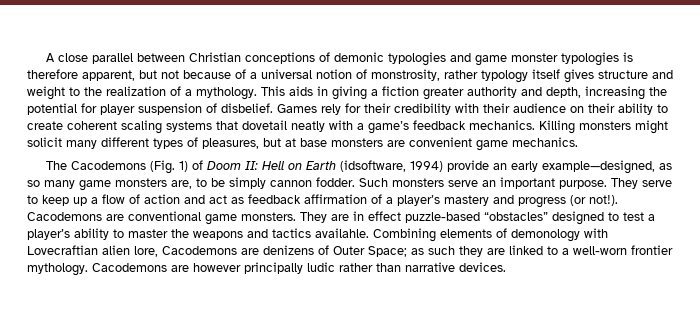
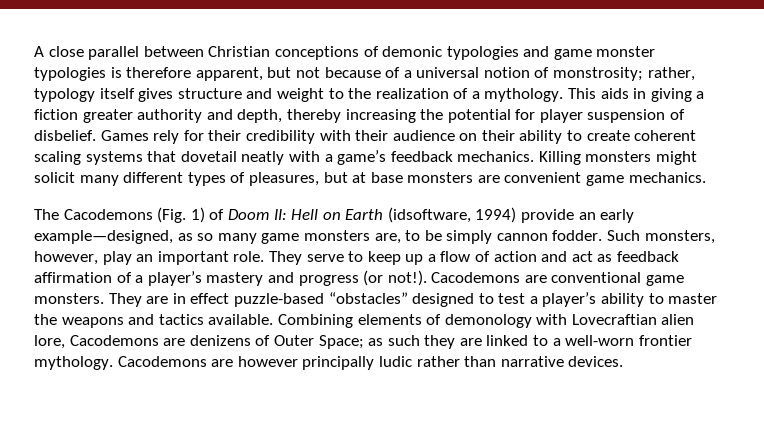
[371,69,478,81] monstrosity, rather -> [553,67,695,81] monstrosity; rather,
(581, 92) none -> [286,109,341,123] thereby
[392,178,478,187] monsters serve -> [644,230,715,244] [34,251,132,265] monsters, however, play
[559,180,607,189] purpose. -> [233,251,265,262] role.
[315,228,369,238] availahle. -> [208,314,274,325] available.

